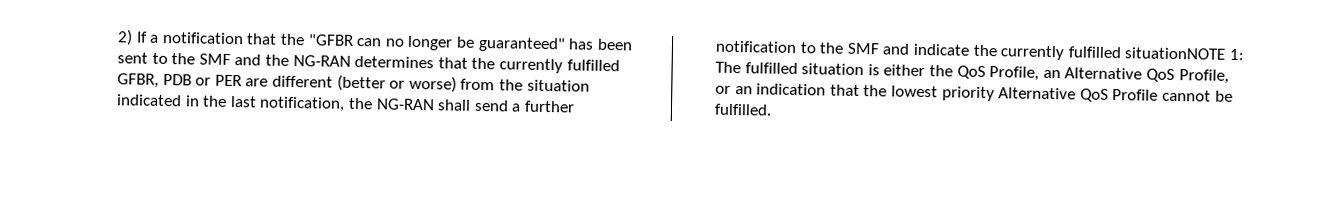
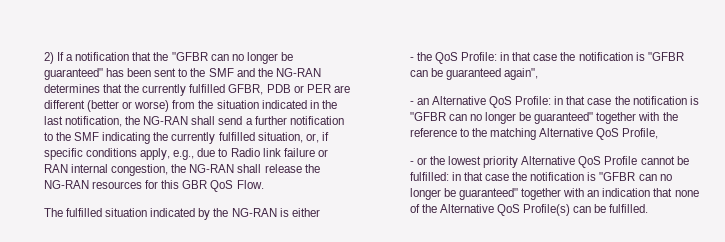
[882,43,1245,61] [715,61,865,76] and indicate the currently fulfilled situationNOTE 1: The fulfilled situation -> [102,132,329,144] [43,148,328,160] [43,164,320,176] [43,180,264,192] [43,208,277,220] indicating the currently fulfilled situation, or, if specific conditions apply, e.g., due to Radio link failure or RAN internal congestion, the NG-RAN shall release the NG-RAN resources for this GBR QoS Flow. // The fulfilled situation indicated by the NG-RAN
(926, 70) none -> [409,57,414,61] // -
[989,66,1229,84] [715,83,860,96] Profile, an Alternative QoS Profile, or an indication that -> [461,52,684,61] [409,68,539,80] [409,96,699,108] [409,112,678,124] [409,128,659,140] [409,157,427,165] Profile: in that case the notification is "GFBR can be guaranteed again", // - an Alternative QoS Profile: in that case the notification is "GFBR can no longer be guaranteed" together with the reference to the matching Alternative QoS Profile, // - or
(1233, 96) none -> [409,172,672,181] [409,188,699,200] [409,204,607,216] fulfilled: in that case the notification is "GFBR can no longer be guaranteed" together with an indication that none of the Alternative QoS Profile(s) can be

